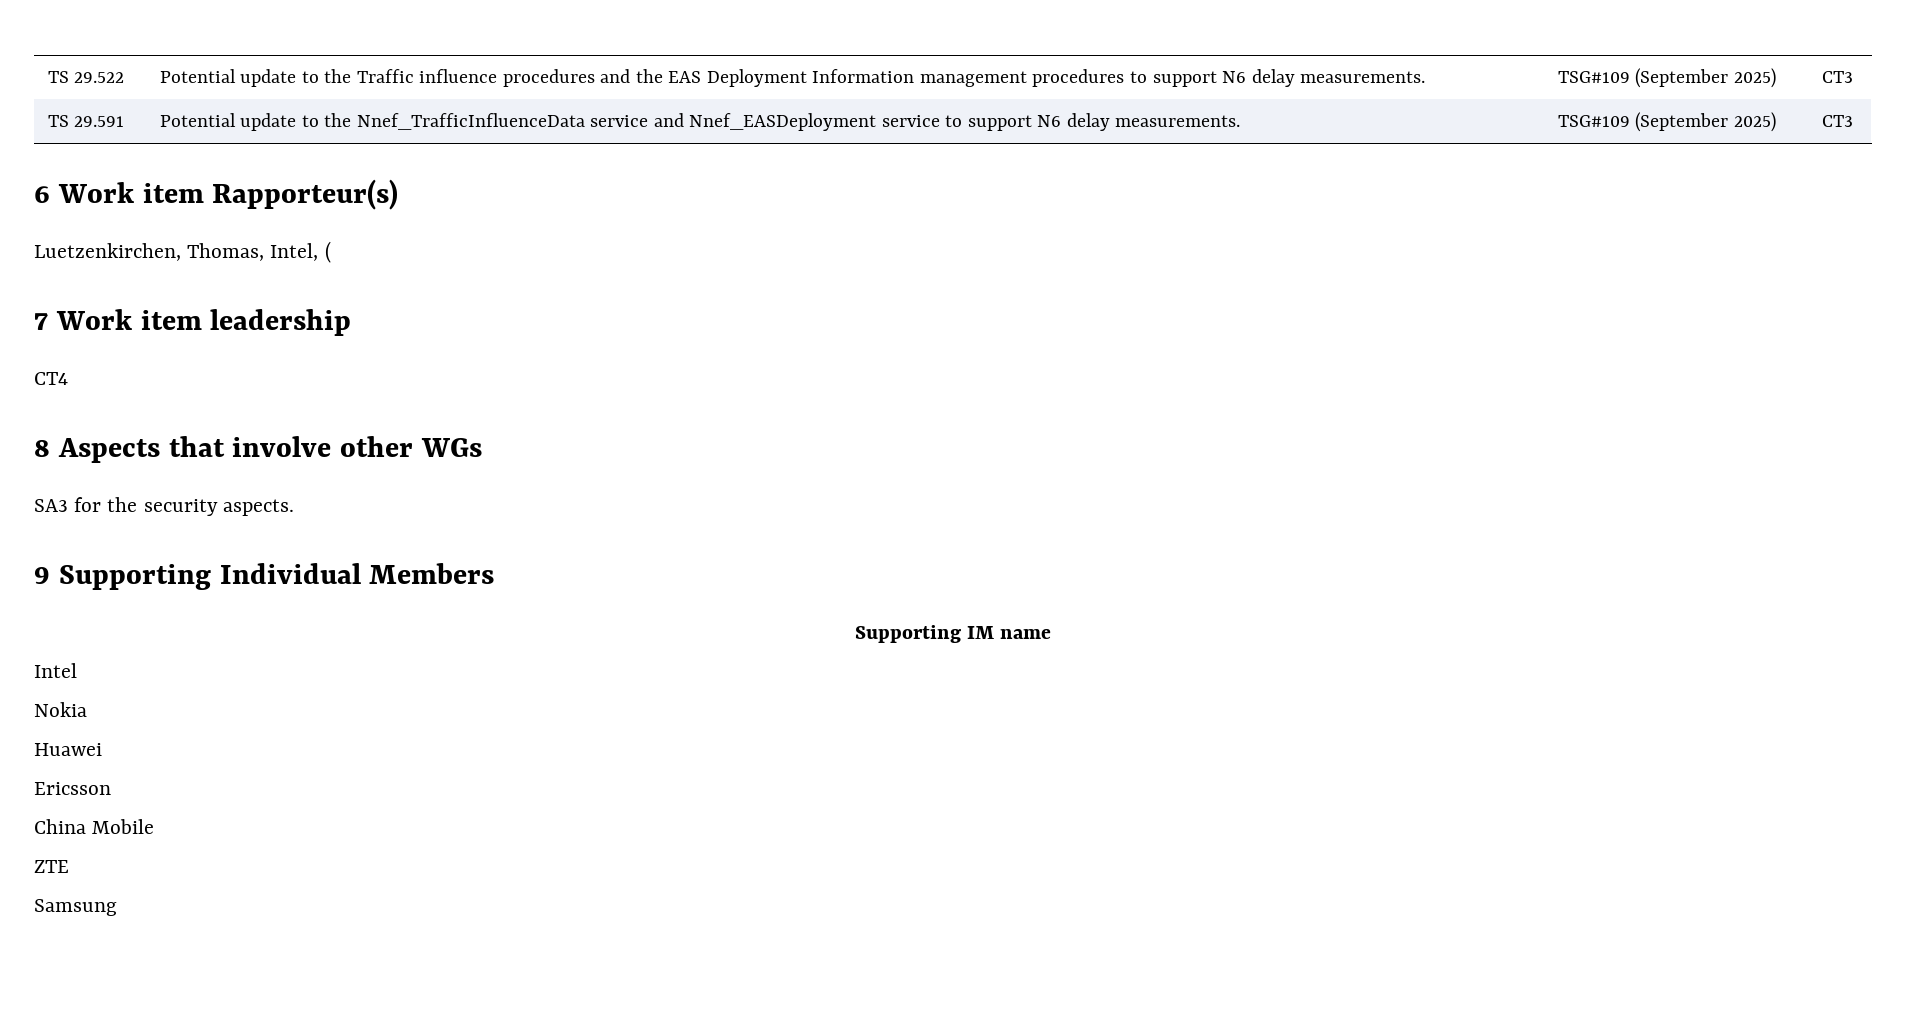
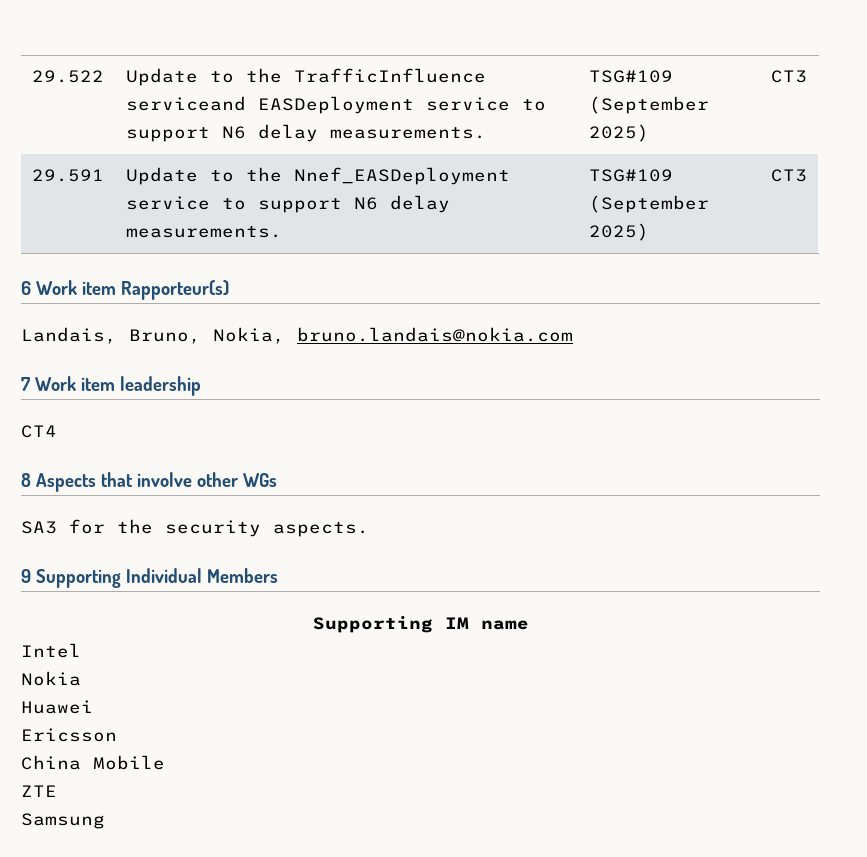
[47,71,69,83] TS -> (31, 76) none
[159,69,1426,87] [1557,68,1776,88] [1821,71,1853,83] [47,115,69,127] Potential update to the Traffic influence procedures and the EAS Deployment Information management procedures to support N6 delay measurements. | TSG#109 (September 2025) | CT3 // TS -> [125,68,486,86] [125,96,546,114] [125,124,486,142] [588,70,673,83] [588,96,709,114] [588,124,649,142] [770,70,807,83] Update to the TrafficInfluence serviceand EASDeployment service to support N6 delay measurements. | TSG#109 (September 2025) | CT3 //
[159,113,684,131] Potential update to the Nnef_TrafficInfluenceData service and -> [125,167,282,185] Update to the
[34,241,331,263] Luetzenkirchen, Thomas, Intel, ( -> [21,327,573,344] Landais, Bruno, Nokia, bruno.landais@nokia.com

